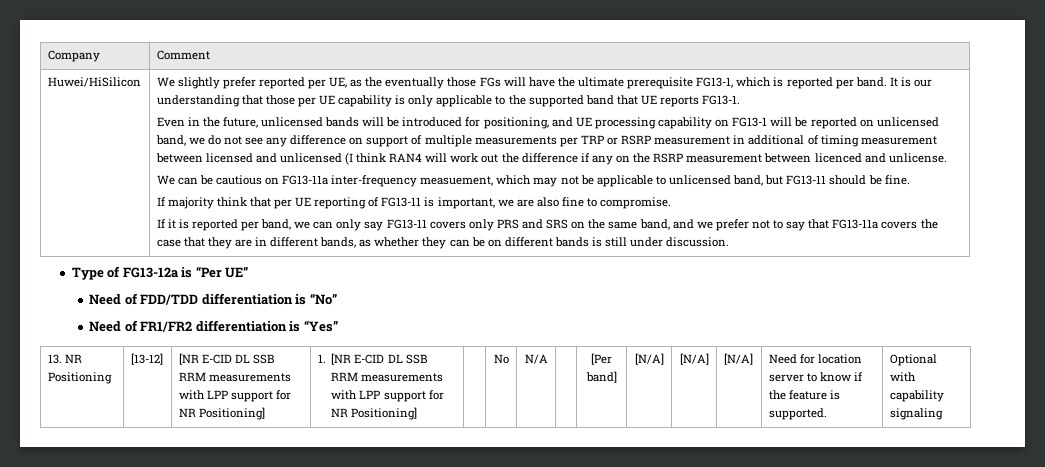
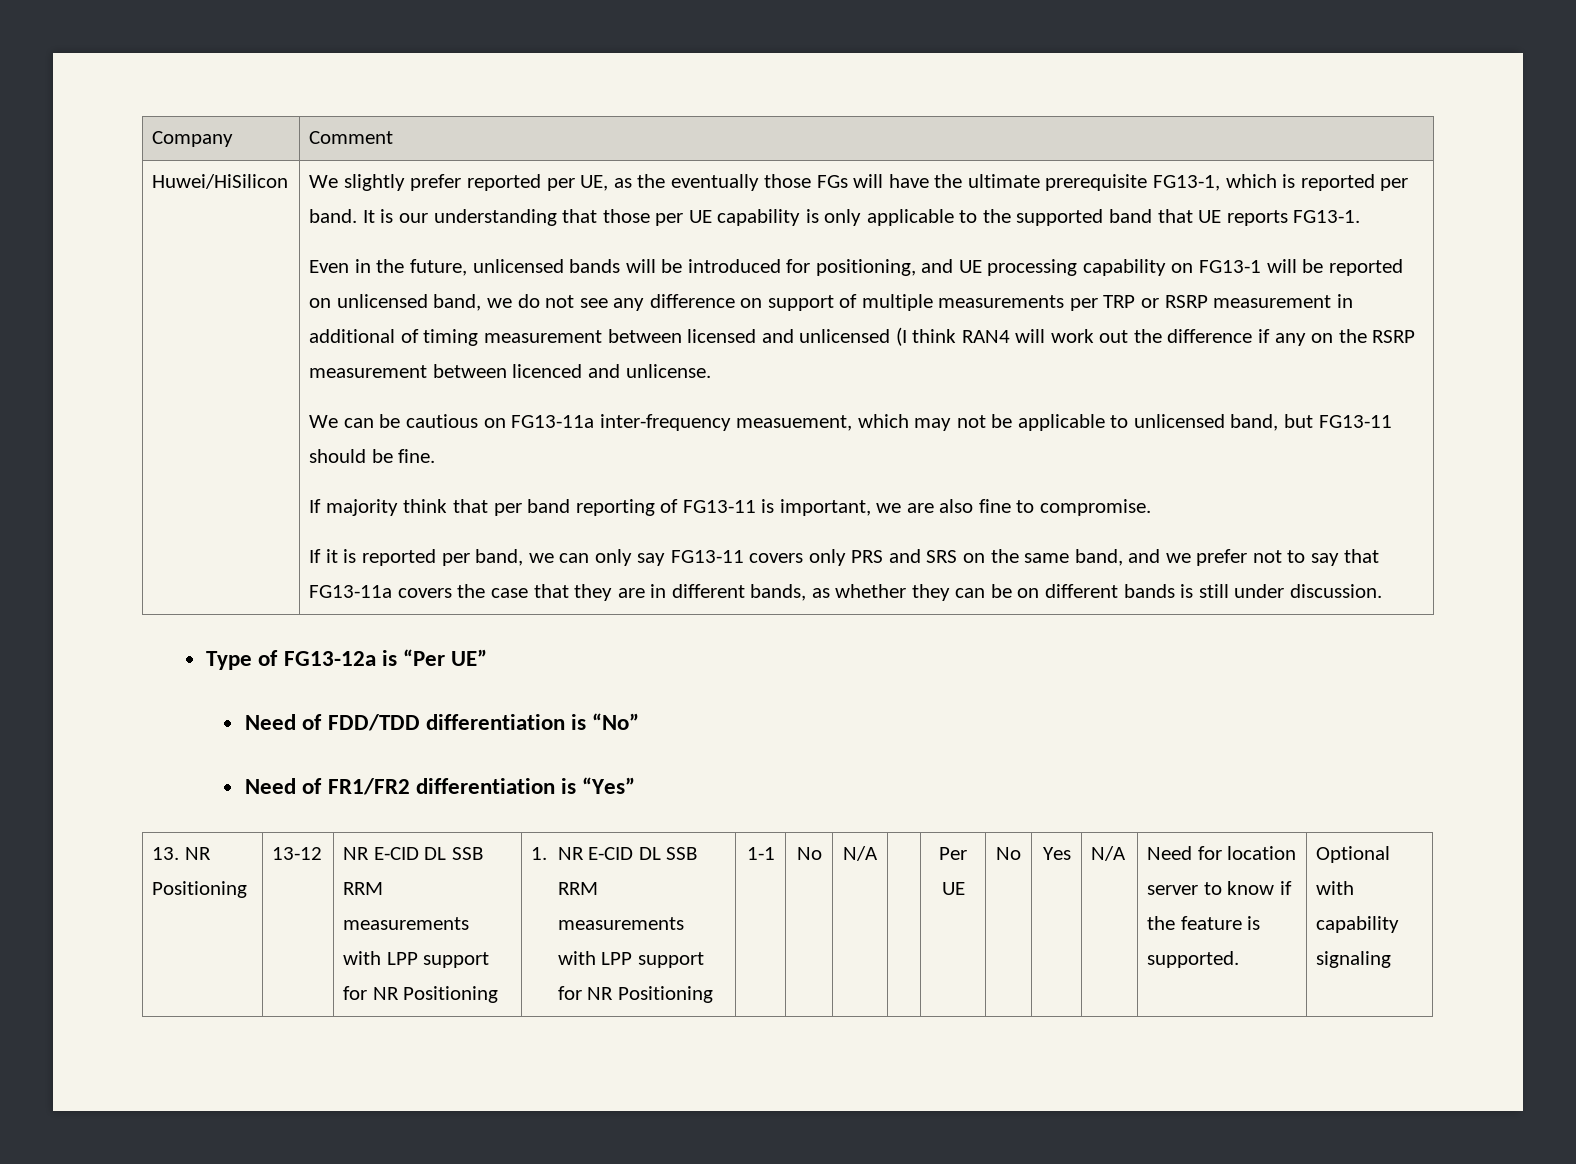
[295,197,312,207] UE -> [527,499,571,513] band
[130,353,163,365] [178,353,199,365] [13-12] | [NR -> [272,847,323,860] [343,847,370,860] 13-12 | NR
[198,407,265,420] Positioning] -> [403,986,499,1003] Positioning
[331,353,352,365] [NR -> [557,847,584,860] NR
[351,407,418,420] Positioning] | -> [617,986,713,1003] [746,847,775,860] Positioning | 1-1
[591,353,612,365] [585,371,617,383] [634,353,664,365] [679,353,709,365] [723,353,753,365] [Per band] | [N/A] | [N/A] | [N/A] -> [939,847,967,860] [941,882,965,895] [996,847,1021,860] [1042,847,1071,860] [1091,846,1127,861] Per UE | No | Yes | N/A

